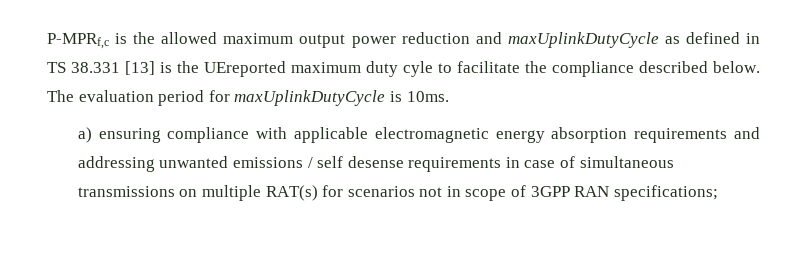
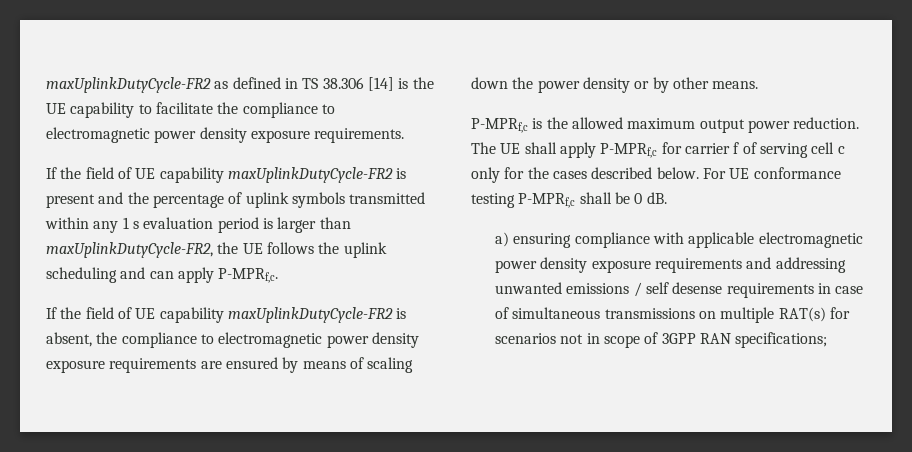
(47, 41) none -> [46,77,434,93] [46,102,335,118] [46,127,405,143] [46,167,407,183] [46,192,426,208] [45,217,351,233] [46,242,387,258] [46,267,279,283] [46,307,407,323] [46,332,419,348] [46,357,414,373] [471,77,759,93] maxUplinkDutyCycle-FR2 as defined in TS 38.306 [14] is the UE capability to facilitate the compliance to electromagnetic power density exposure requirements. // If the field of UE capability maxUplinkDutyCycle-FR2 is present and the percentage of uplink symbols transmitted within any 1 s evaluation period is larger than maxUplinkDutyCycle-FR2, the UE follows the uplink scheduling and can apply P-MPRf,c. // If the field of UE capability maxUplinkDutyCycle-FR2 is absent, the compliance to electromagnetic power density exposure requirements are ensured by means of scaling down the power density or by other means. //
[401,32,761,48] [47,61,760,77] [47,90,449,106] reduction and maxUplinkDutyCycle as defined in TS 38.331 [13] is the UEreported maximum duty cyle to facilitate the compliance described below. The evaluation period for maxUplinkDutyCycle is 10ms. -> [793,117,860,129] [471,142,845,158] [471,167,841,183] [471,192,667,208] reduction. The UE shall apply P-MPRf,c for carrier f of serving cell c only for the cases described below. For UE conformance testing P-MPRf,c shall be 0 dB.
[495,127,628,143] energy absorption -> [494,257,651,273] power density exposure

